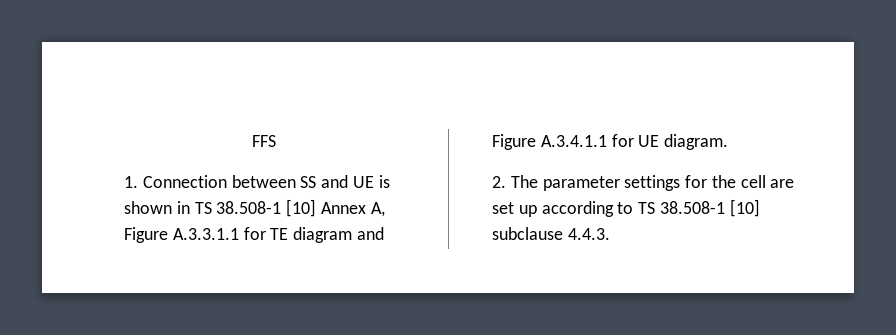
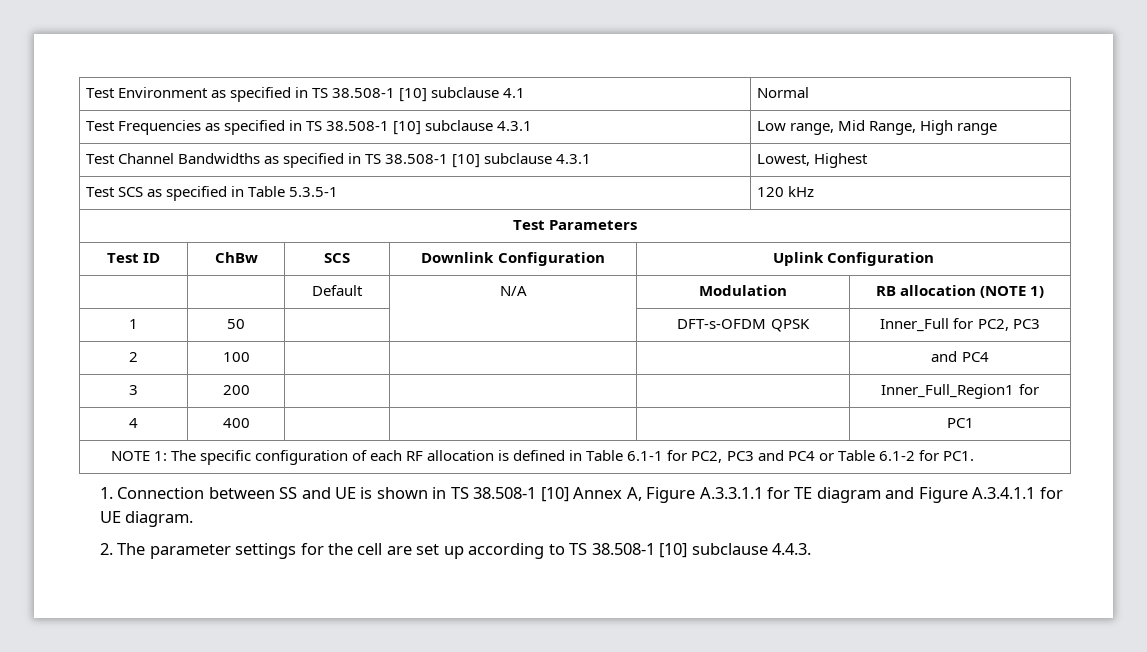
[252,135,276,147] FFS -> [85,87,526,102] [756,87,809,98] [85,120,533,135] [756,120,998,135] [85,153,592,168] [756,153,868,168] [85,186,339,201] [756,186,814,197] [512,220,638,230] [106,253,161,263] [214,252,258,263] [324,253,350,263] [421,252,605,266] [772,252,935,266] [312,285,363,296] [499,286,527,296] [699,285,787,296] [875,285,1045,298] [129,319,138,329] [227,319,245,329] [677,319,810,332] [880,318,1040,332] [129,352,138,362] [222,352,250,362] [931,351,989,362] [129,385,138,395] [222,385,250,395] [881,384,1039,399] [129,418,138,428] [222,418,250,428] [946,418,974,428] [110,450,974,465] Test Environment as specified in TS 38.508-1 [10] subclause 4.1 | Normal // Test Frequencies as specified in TS 38.508-1 [10] subclause 4.3.1 | Low range, Mid Range, High range // Test Channel Bandwidths as specified in TS 38.508-1 [10] subclause 4.3.1 | Lowest, Highest // Test SCS as specified in Table 5.3.5-1 | 120 kHz // Test Parameters // Test ID | ChBw | SCS | Downlink Configuration | Uplink Configuration // | | Default | N/A | Modulation | RB allocation (NOTE 1) // 1 | 50 | | | DFT-s-OFDM QPSK | Inner_Full for PC2, PC3 // 2 | 100 | | | | and PC4 // 3 | 200 | | | | Inner_Full_Region1 for // 4 | 400 | | | | PC1 // NOTE 1: The specific configuration of each RF allocation is defined in Table 6.1-1 for PC2, PC3 and PC4 or Table 6.1-2 for PC1.

